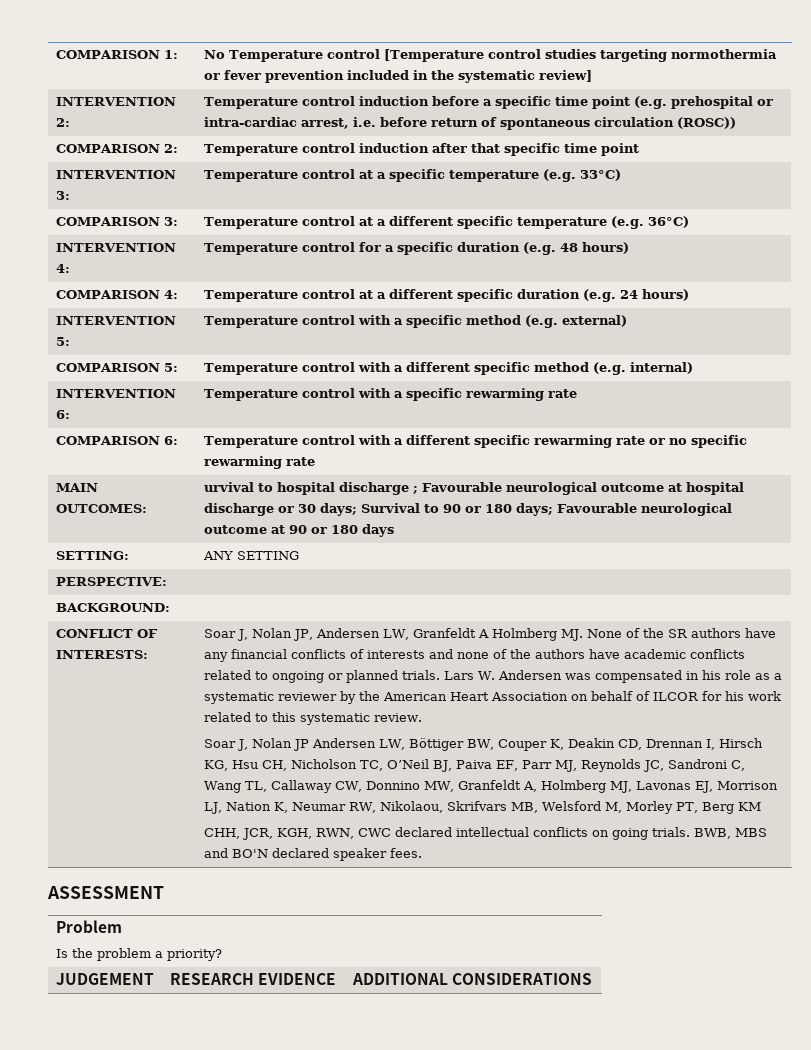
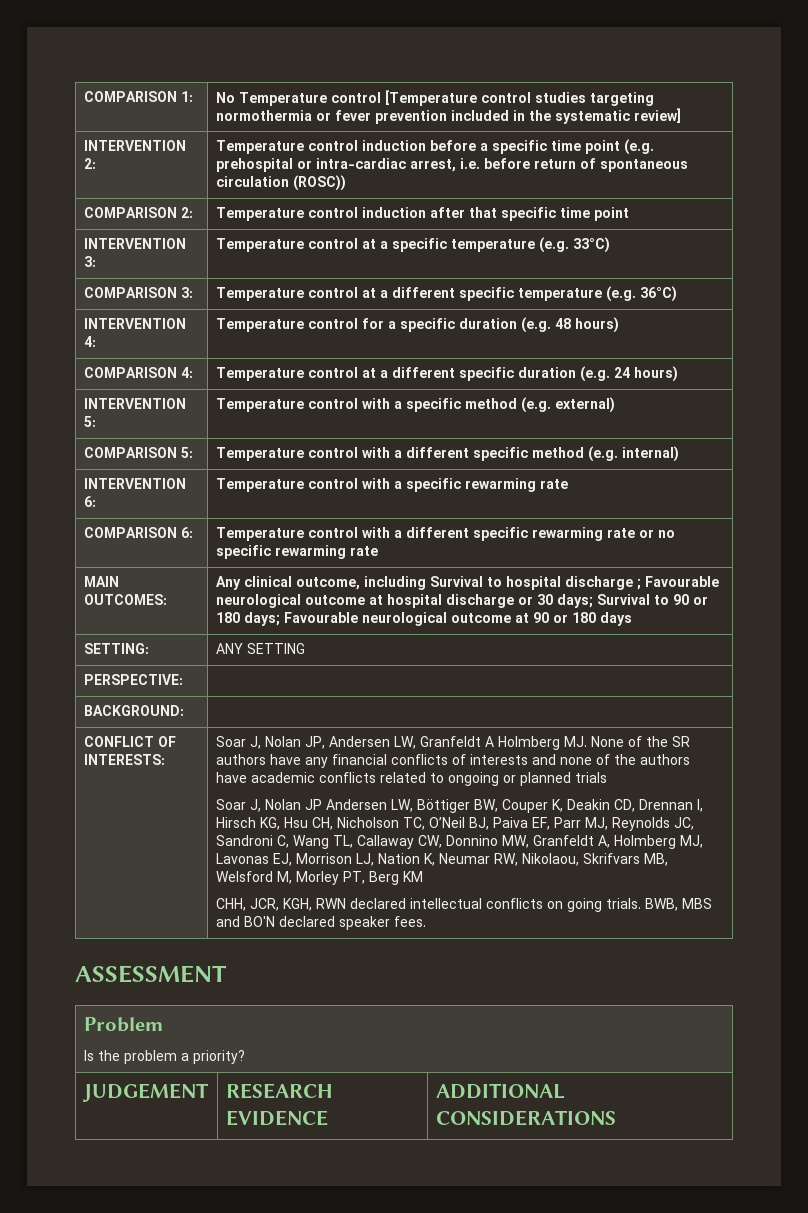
[203,482,254,492] urvival -> [215,576,483,590] Any clinical outcome, including Survival
[401,670,782,683] [203,691,781,704] [203,712,422,725] trials. Lars W. Andersen was compensated in his role as a systematic reviewer by the American Heart Association on behalf of ILCOR for his work related to this systematic review. -> [574,772,607,783] trials
[315,828,391,839] RWN, CWC -> [315,898,346,909] RWN

